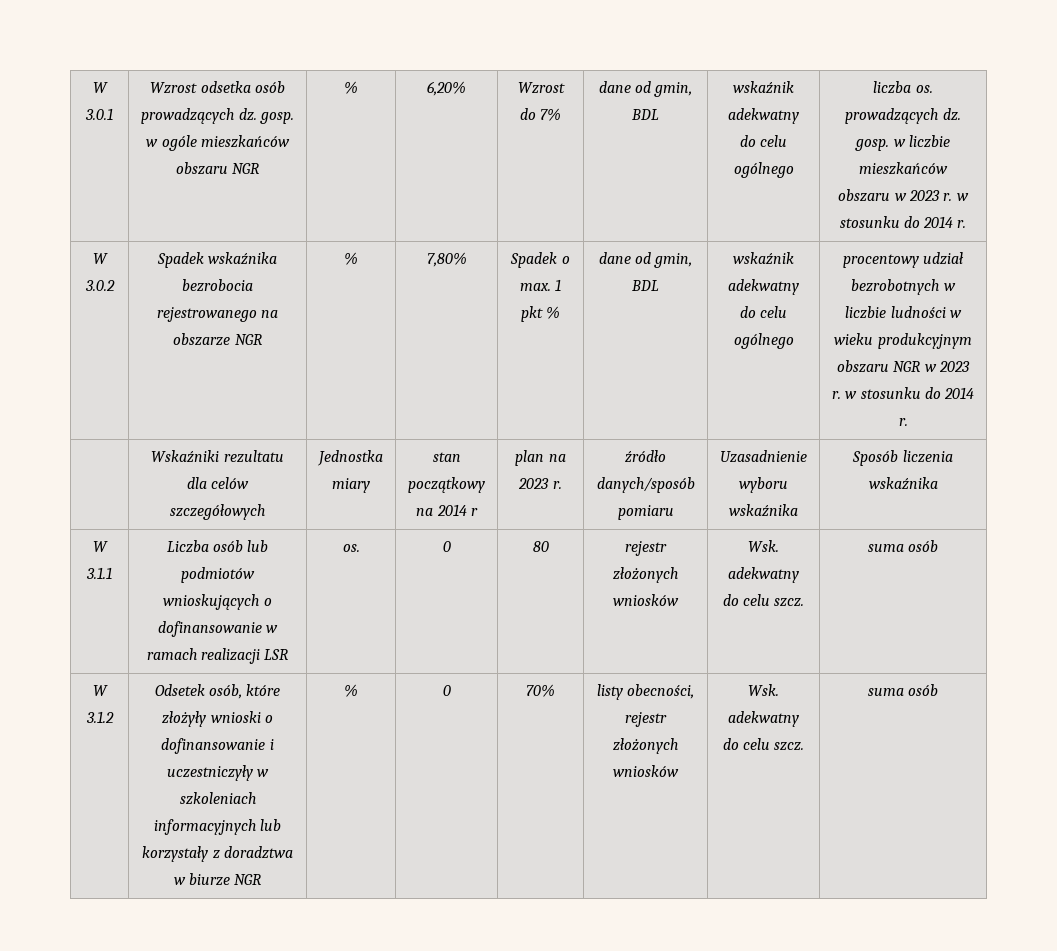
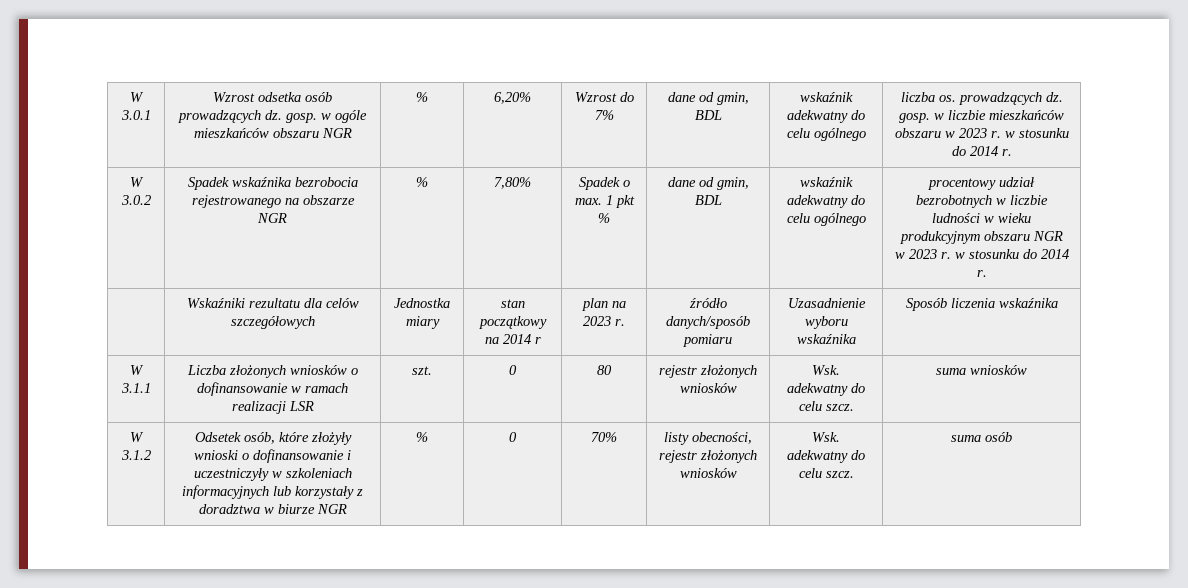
[213,540,269,552] [181,567,255,583] [163,594,260,610] osób lub podmiotów wnioskujących -> [228,365,347,378] złożonych wniosków
[342,544,360,552] os. -> [412,366,432,375] szt.
[908,540,939,552] osób -> [970,365,1027,375] wniosków

